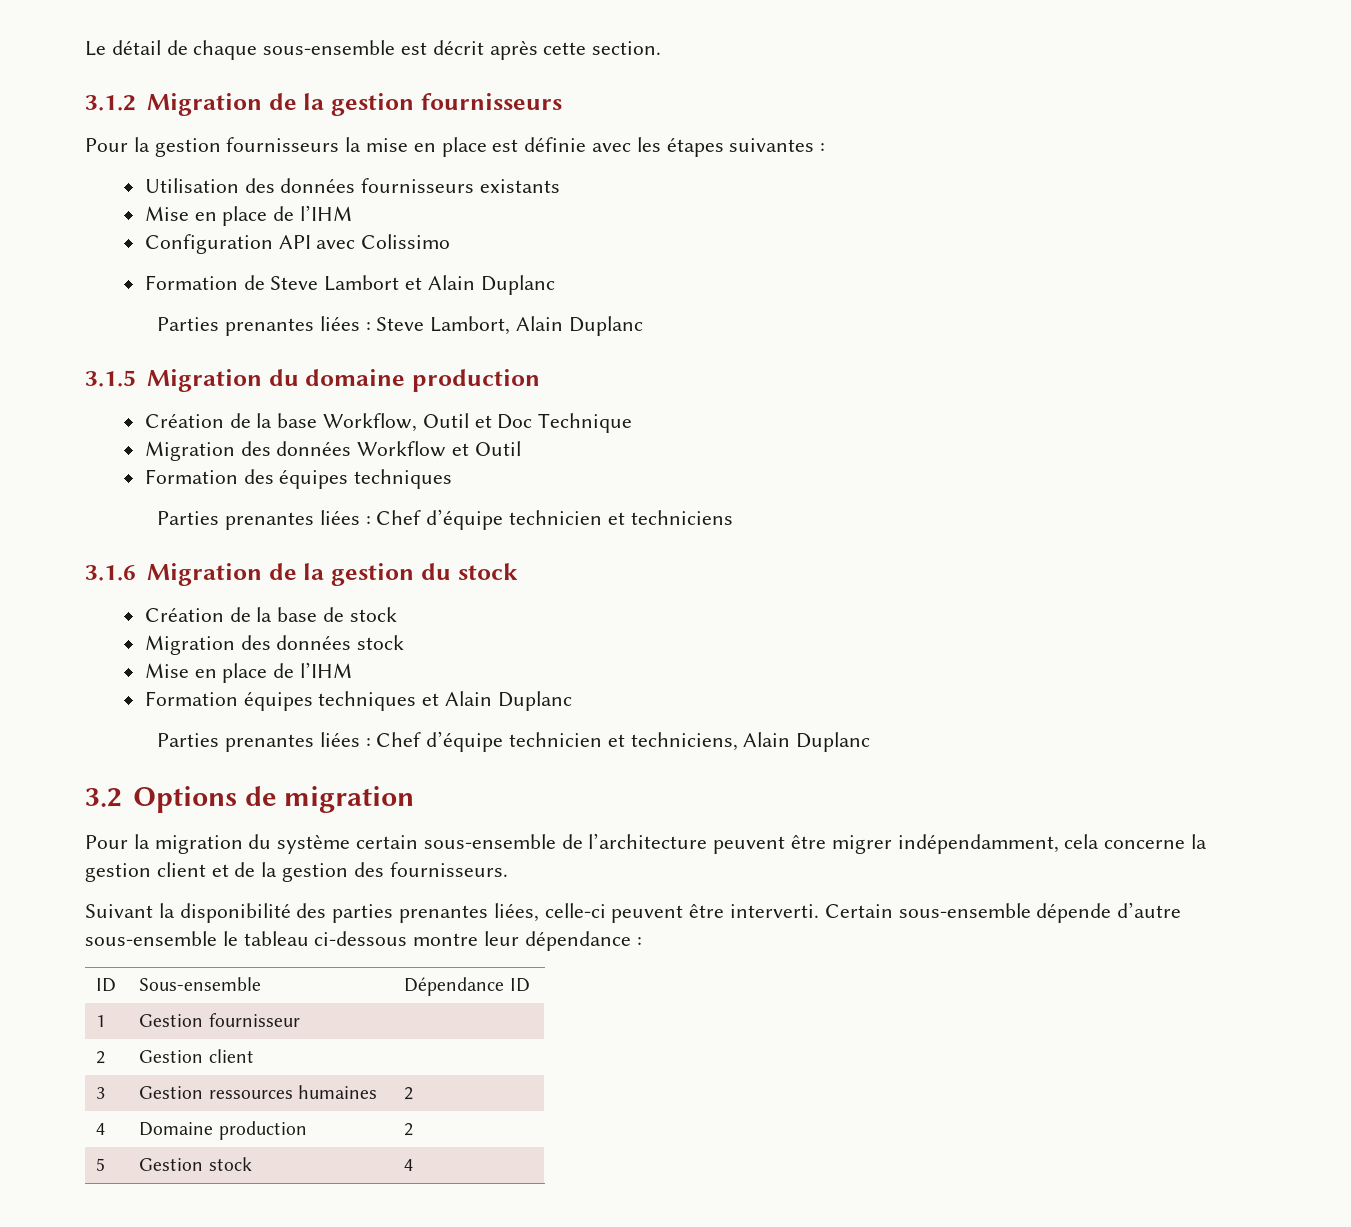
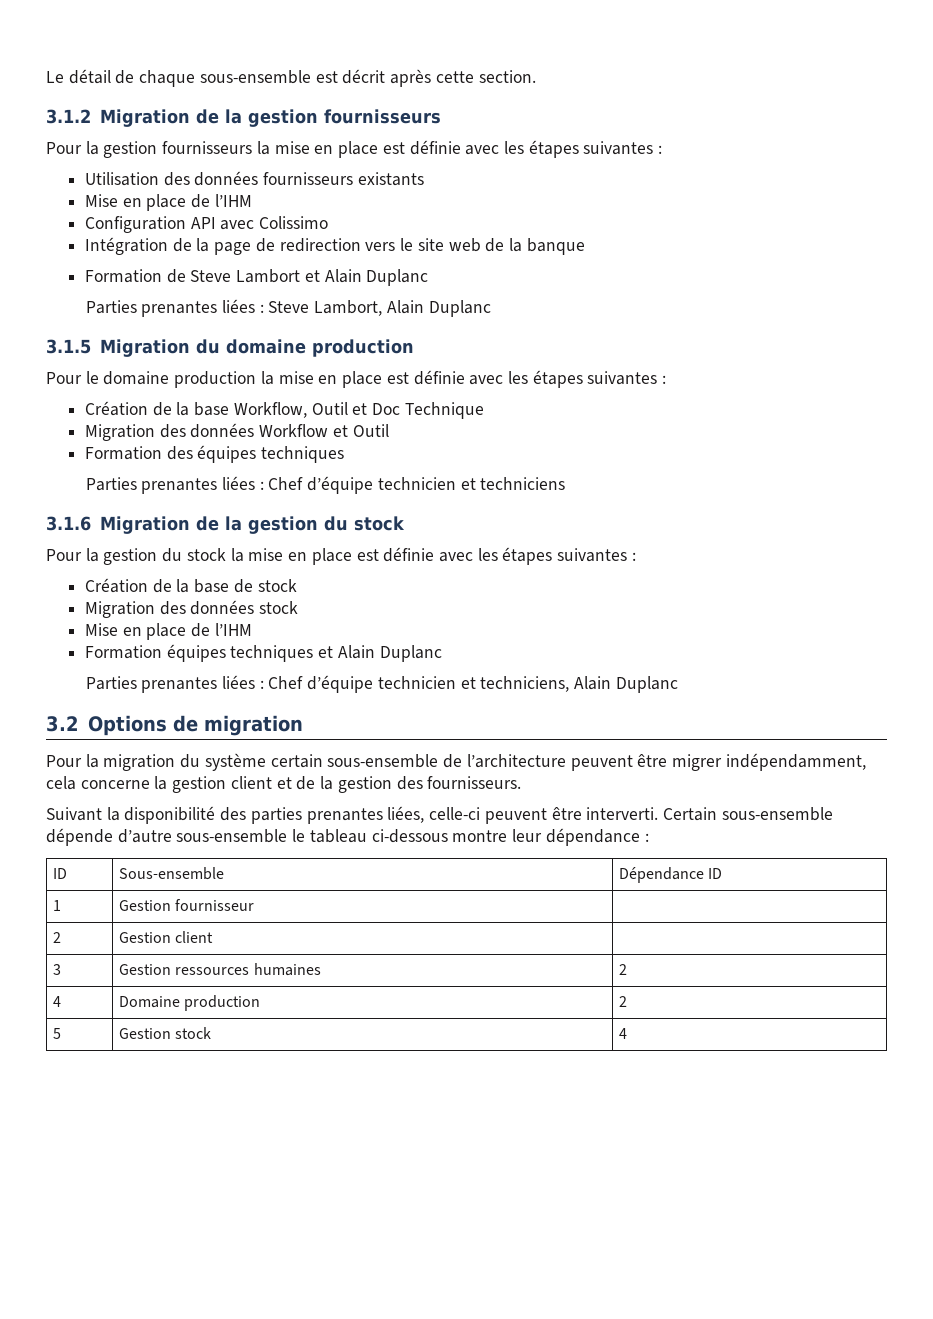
(451, 241) none -> [85,237,585,255] // Intégration de la page de redirection vers le site web de la banque
(540, 380) none -> [46,370,667,388] // Pour le domaine production la mise en place est définie avec les étapes suivantes :
(518, 571) none -> [46,547,636,565] // Pour la gestion du stock la mise en place est définie avec les étapes suivantes :

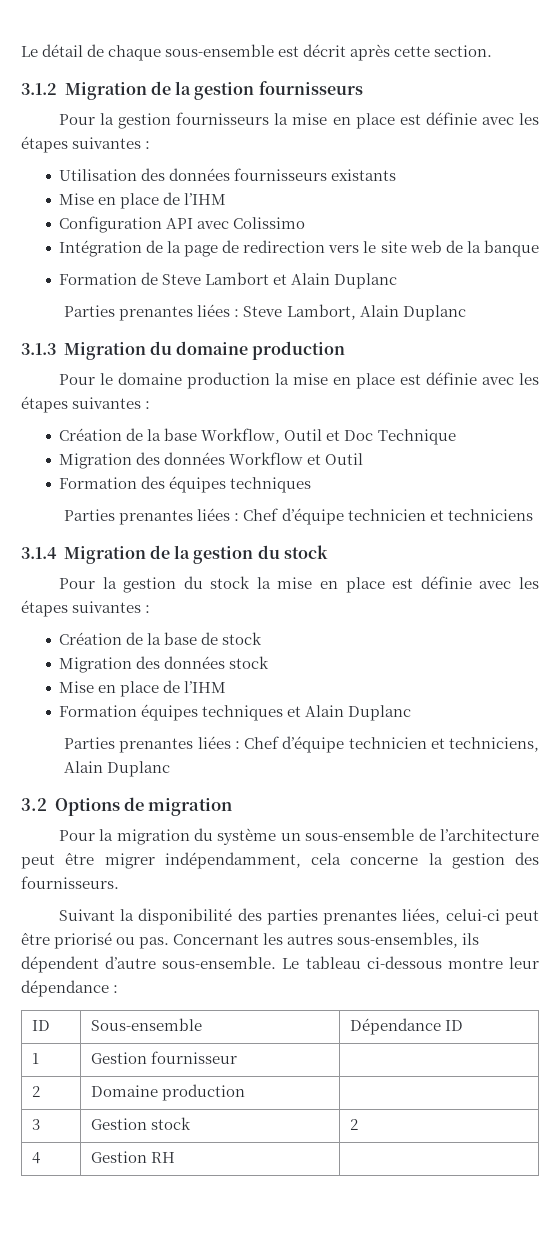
[46,339,91,354] 3.1.5 -> [21,343,56,355] 3.1.3
[46,516,91,531] 3.1.6 -> [21,547,57,559] 3.1.4
[270,754,323,768] certain -> [280,833,301,841] un
[570,755,633,771] peuvent -> [21,854,55,869] peut
[230,776,392,793] client et de la gestion -> (505, 861) none
[429,807,833,824] [46,828,306,846] celle-ci peuvent être interverti. Certain sous-ensemble dépende d’autre sous-ensemble le -> [445,909,539,925] [21,932,480,949] [21,956,300,973] celui-ci peut être priorisé ou pas. Concernant les autres sous-ensembles, ils dépendent d’autre sous-ensemble. Le
[119,931,214,943] Gestion client -> [91,1084,246,1101] Domaine production
[175,963,321,976] ressources humaines -> [151,1117,192,1130] stock
[119,995,261,1011] [619,996,628,1007] [53,1028,62,1039] [119,1027,212,1039] [619,1028,628,1039] Domaine production | 2 // 5 | Gestion stock | 4 -> [91,1151,176,1163] Gestion RH |

